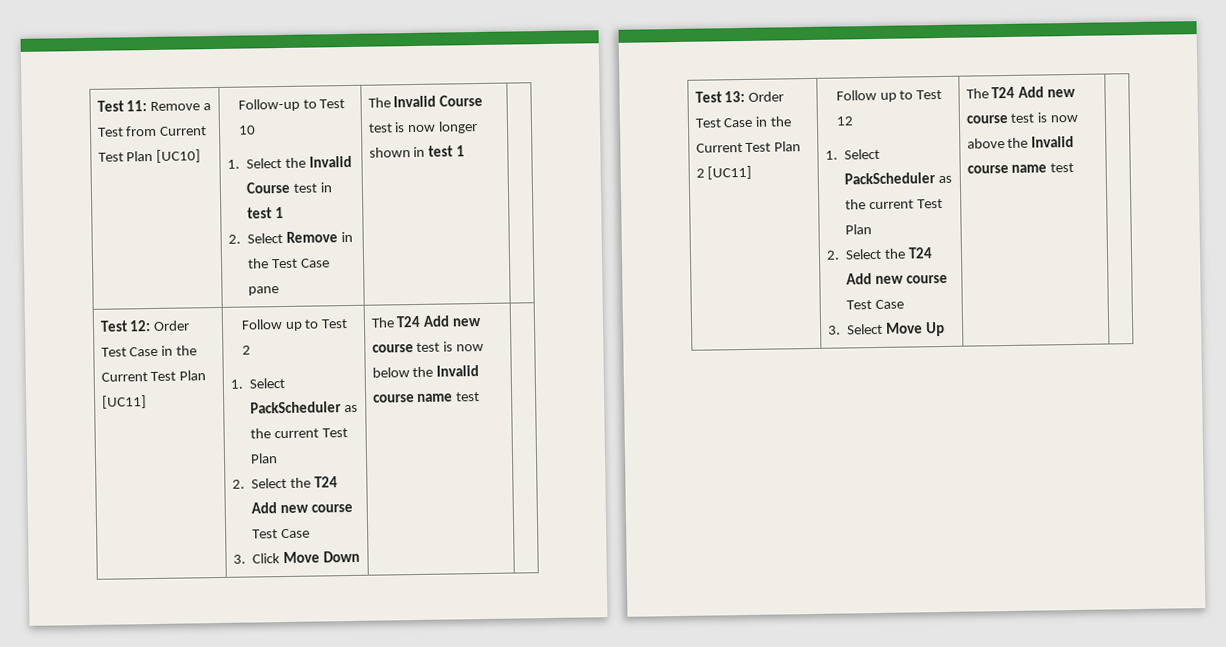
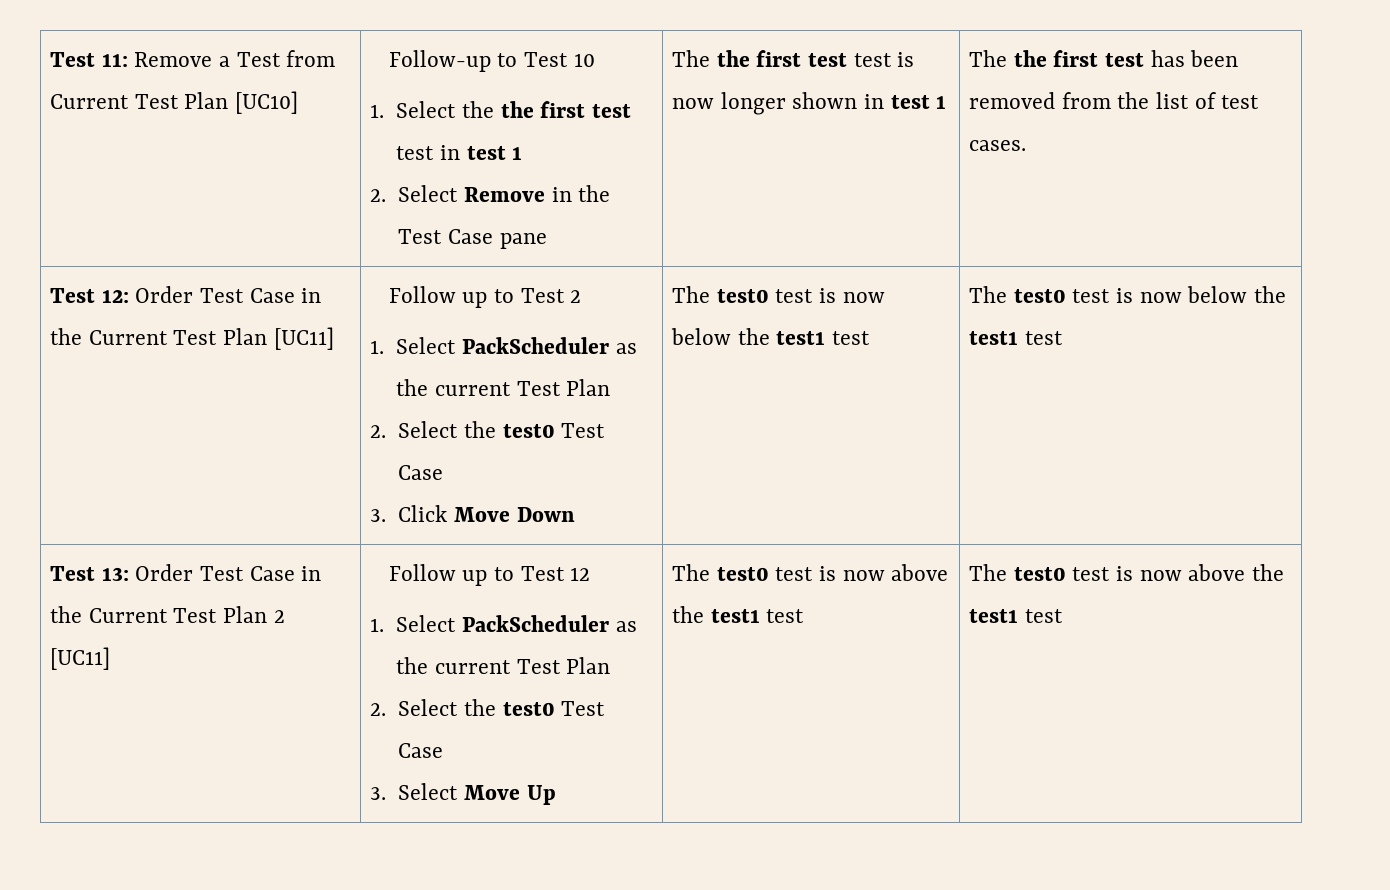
[308,155,352,168] [245,181,290,194] Invalid Course -> [500,101,631,118] the first test
[393,94,484,108] Invalid Course -> [716,50,847,67] the first test
(466, 151) none -> [969,50,1239,67] [969,92,1260,109] [969,140,1027,151] The the first test has been removed from the list of test cases.
[313,476,338,488] [250,502,353,514] T24 Add new course -> [502,424,555,438] test0
[396,315,483,328] [371,341,485,353] [371,365,480,378] [372,392,481,403] T24 Add new course test is now below the Invalid course name test | -> [716,288,885,303] [671,328,870,345] [969,286,1286,303] [969,331,1063,345] test0 test is now below the test1 test | The test0 test is now below the test1 test
[907,247,933,259] [845,273,948,285] T24 Add new course -> [502,702,555,716] test0
[991,86,1077,99] [965,112,1079,124] [966,135,1075,149] [966,162,1075,174] T24 Add new course test is now above the Invalid course name test | -> [716,564,949,581] [672,606,805,623] [969,564,1284,581] [969,609,1063,623] test0 test is now above the test1 test | The test0 test is now above the test1 test

